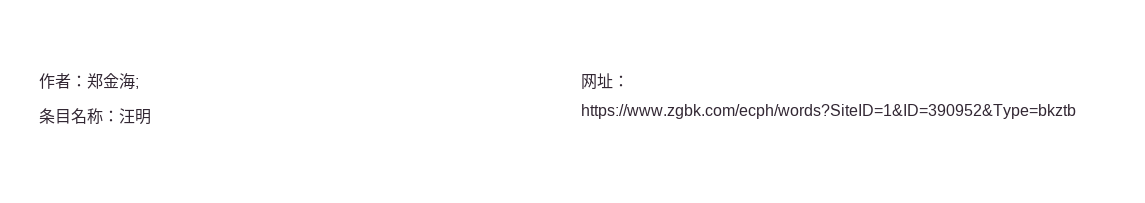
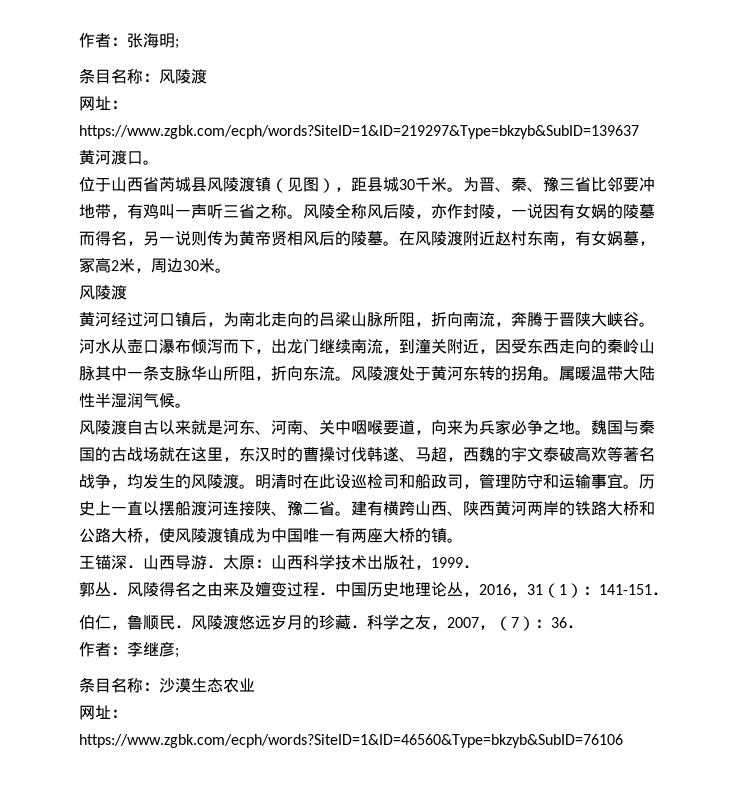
[39,73,139,89] [39,108,151,125] [581,73,629,90] [581,104,1076,119] 作者：郑金海; // 条目名称：汪明 // 网址：https://www.zgbk.com/ecph/words?SiteID=1&ID=390952&Type=bkztb -> [79,33,179,49] [79,68,207,84] [79,96,127,111] [79,125,639,139] [79,150,159,165] [79,177,655,193] [79,203,655,219] [79,230,655,246] [79,257,231,273] [79,285,127,300] [79,312,655,327] [79,338,655,354] [79,365,655,381] [79,392,191,408] [79,419,655,435] [79,446,655,462] [79,473,655,489] [79,500,655,516] [79,528,463,543] [79,554,479,570] [79,581,668,598] [79,614,583,631] [79,641,179,658] [79,677,255,693] [79,705,127,720] [79,734,623,748] 作者：张海明; // 条目名称：风陵渡 // 网址：https://www.zgbk.com/ecph/words?SiteID=1&ID=219297&Type=bkzyb&SubID=139637 // 黄河渡口。 // 位于山西省芮城县风陵渡镇（见图），距县城30千米。为晋、秦、豫三省比邻要冲地带，有鸡叫一声听三省之称。风陵全称风后陵，亦作封陵，一说因有女娲的陵墓而得名，另一说则传为黄帝贤相风后的陵墓。在风陵渡附近赵村东南，有女娲墓，冢高2米，周边30米。 // 风陵渡 // 黄河经过河口镇后，为南北走向的吕梁山脉所阻，折向南流，奔腾于晋陕大峡谷。河水从壶口瀑布倾泻而下，出龙门继续南流，到潼关附近，因受东西走向的秦岭山脉其中一条支脉华山所阻，折向东流。风陵渡处于黄河东转的拐角。属暖温带大陆性半湿润气候。 // 风陵渡自古以来就是河东、河南、关中咽喉要道，向来为兵家必争之地。魏国与秦国的古战场就在这里，东汉时的曹操讨伐韩遂、马超，西魏的宇文泰破高欢等著名战争，均发生的风陵渡。明清时在此设巡检司和船政司，管理防守和运输事宜。历史上一直以摆船渡河连接陕、豫二省。建有横跨山西、陕西黄河两岸的铁路大桥和公路大桥，使风陵渡镇成为中国唯一有两座大桥的镇。 // 王锚深．山西导游．太原：山西科学技术出版社，1999． // 郭丛．风陵得名之由来及嬗变过程．中国历史地理论丛，2016，31（1）：141-151． // 伯仁，鲁顺民．风陵渡悠远岁月的珍藏．科学之友，2007，（7）：36． // 作者：李继彦; // 条目名称：沙漠生态农业 // 网址：https://www.zgbk.com/ecph/words?SiteID=1&ID=46560&Type=bkzyb&SubID=76106

